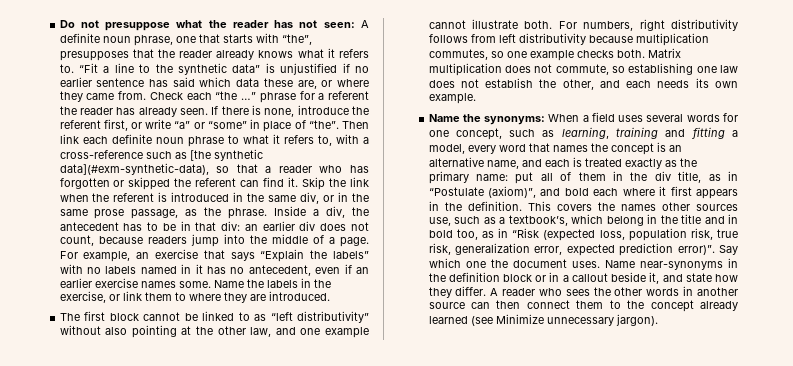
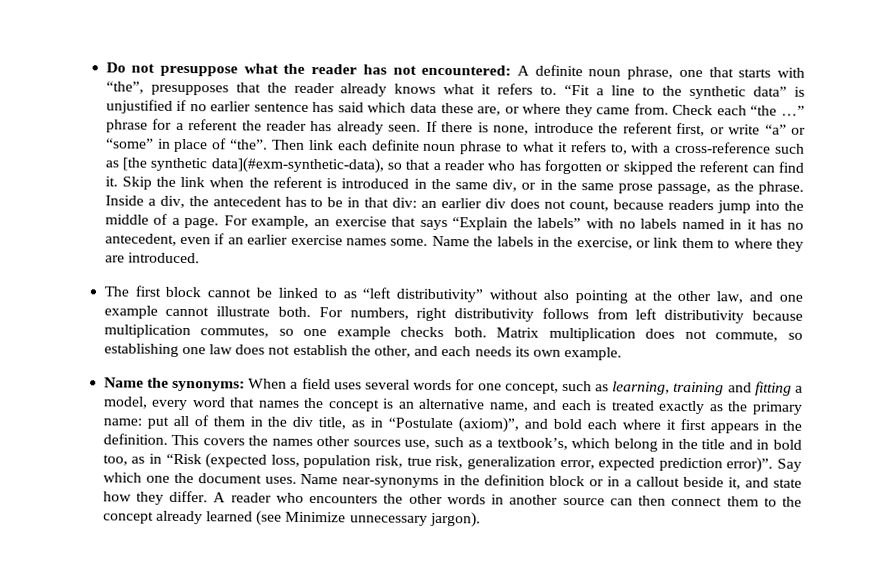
[323,22,355,28] seen: -> [421,64,512,76] encountered:
[565,289,590,296] sees -> [309,493,379,504] encounters

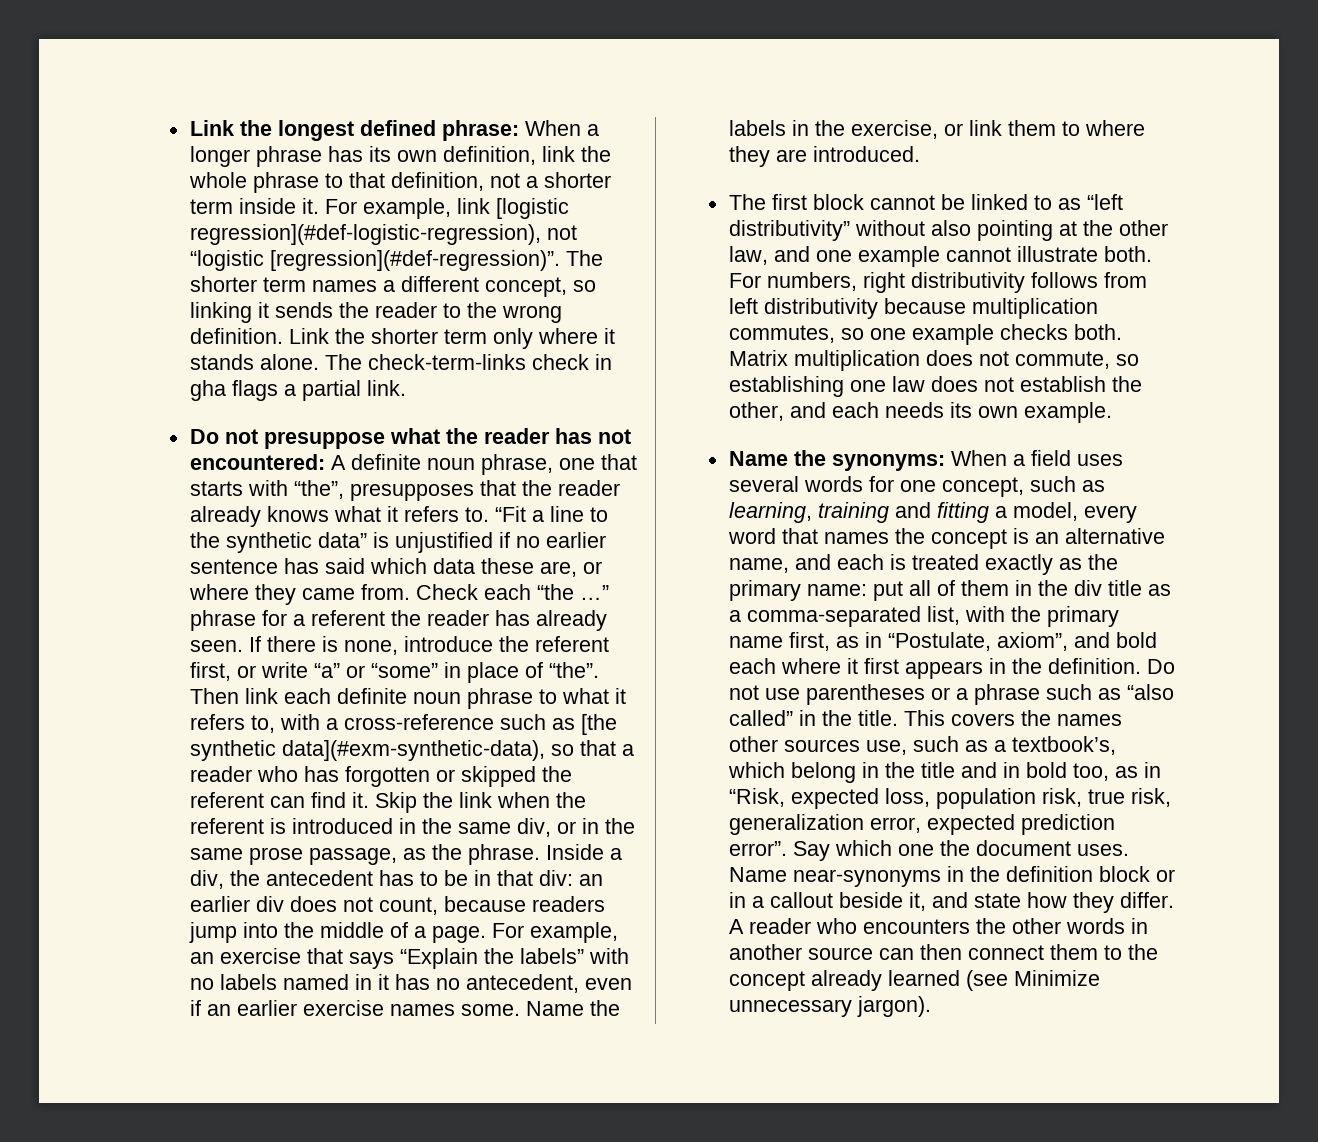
(105, 67) none -> [189,120,599,141] [189,146,611,167] [188,172,611,193] [189,198,569,219] [189,224,577,245] [189,250,603,271] [189,276,596,297] [189,302,562,323] [189,328,615,349] [189,354,612,370] [189,380,406,401] Link the longest defined phrase: When a longer phrase has its own definition, link the whole phrase to that definition, not a shorter term inside it. For example, link [logistic regression](#def-logistic-regression), not “logistic [regression](#def-regression)”. The shorter term names a different concept, so linking it sends the reader to the wrong definition. Link the shorter term only where it stands alone. The check-term-links check in gha flags a partial link. //
[318,417,520,433] title, as in “Postulate (axiom)”, -> [1107,580,1171,596] [728,606,1119,627] [728,632,1068,651] title as a comma-separated list, with the primary name first, as in “Postulate, axiom”,
(168, 439) none -> [1146,659,1175,674] [728,684,1174,705] [728,710,898,726] Do not use parentheses or a phrase such as “also called” in the title.
[165,453,268,469] “Risk (expected -> [728,788,879,809] “Risk, expected
[726,457,774,473] error)”. -> [728,841,787,856] error”.

